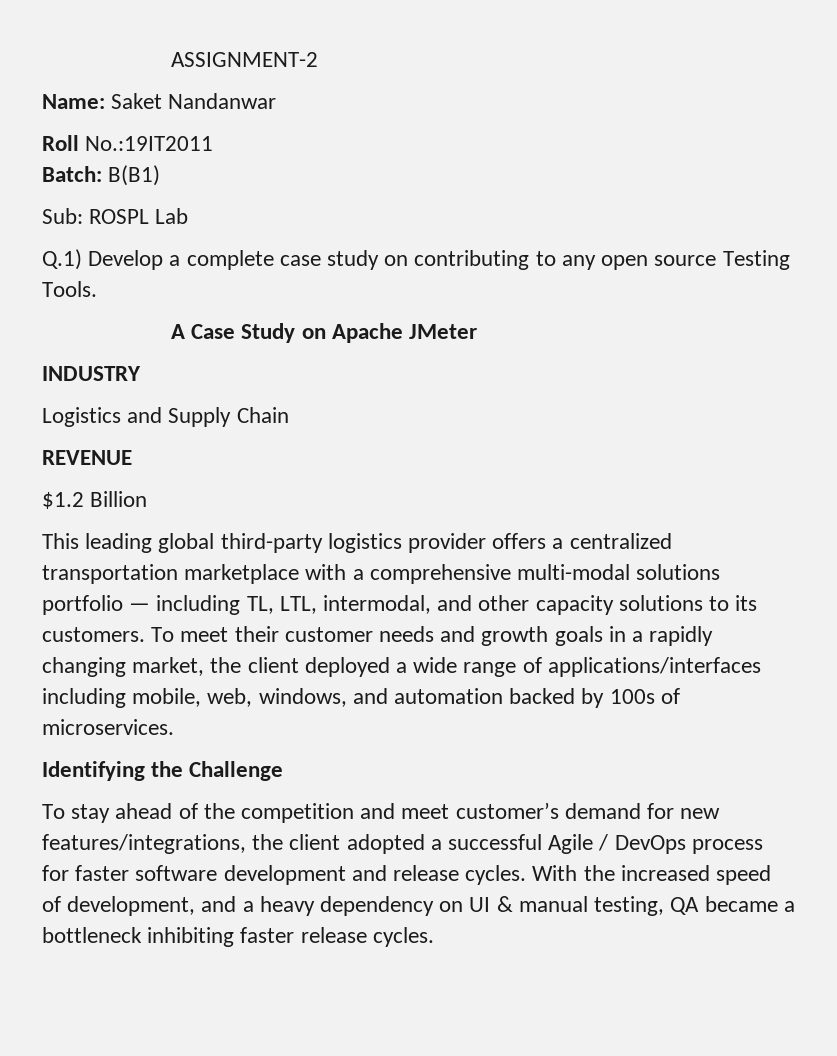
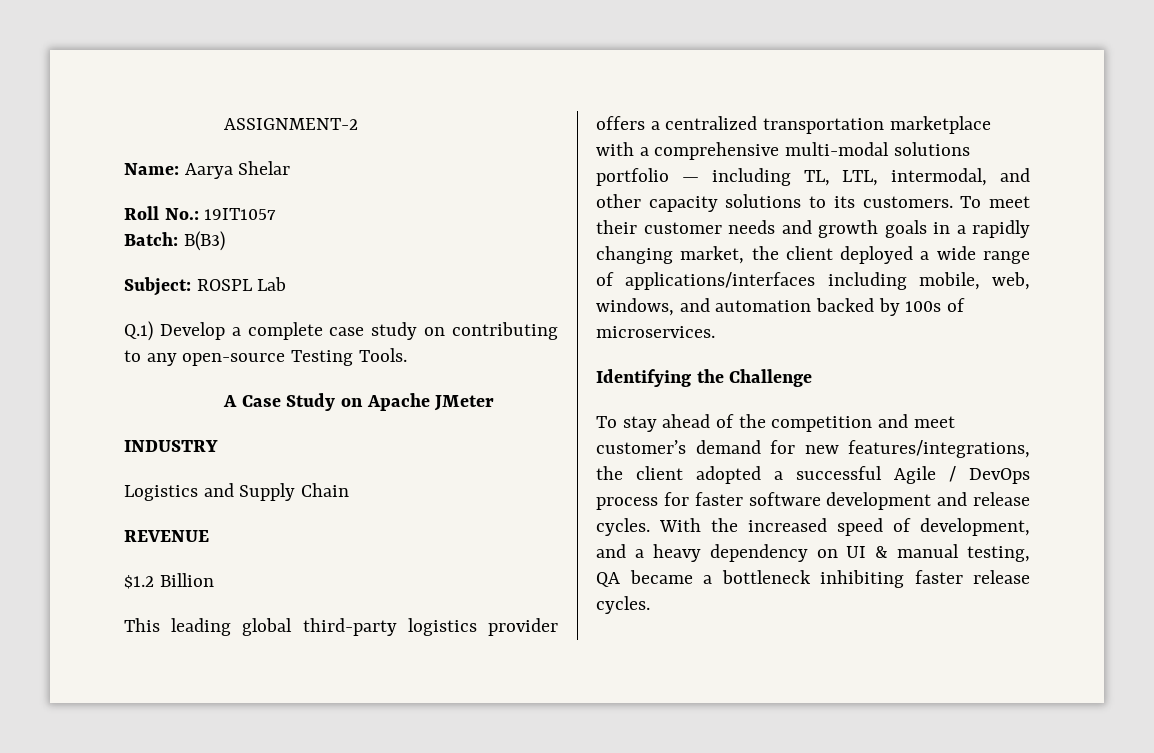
[111,93,277,109] Saket Nandanwar -> [184,161,291,179] Aarya Shelar
[85,136,214,151] No.:19IT2011 -> [164,208,277,220] No.: 19IT1057
[108,165,161,186] [42,208,83,224] B(B1) // Sub: -> [183,231,225,251] [124,277,191,296] B(B3) // Subject:
[601,255,717,270] open source -> [182,353,286,366] open-source

